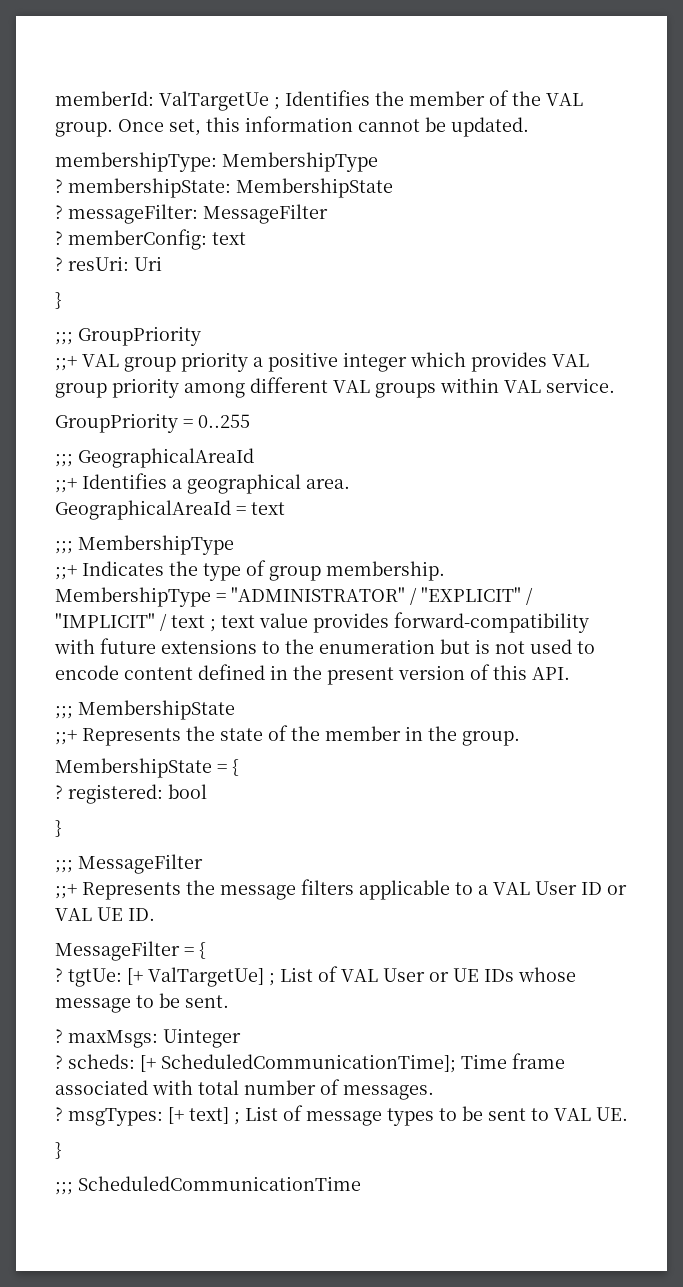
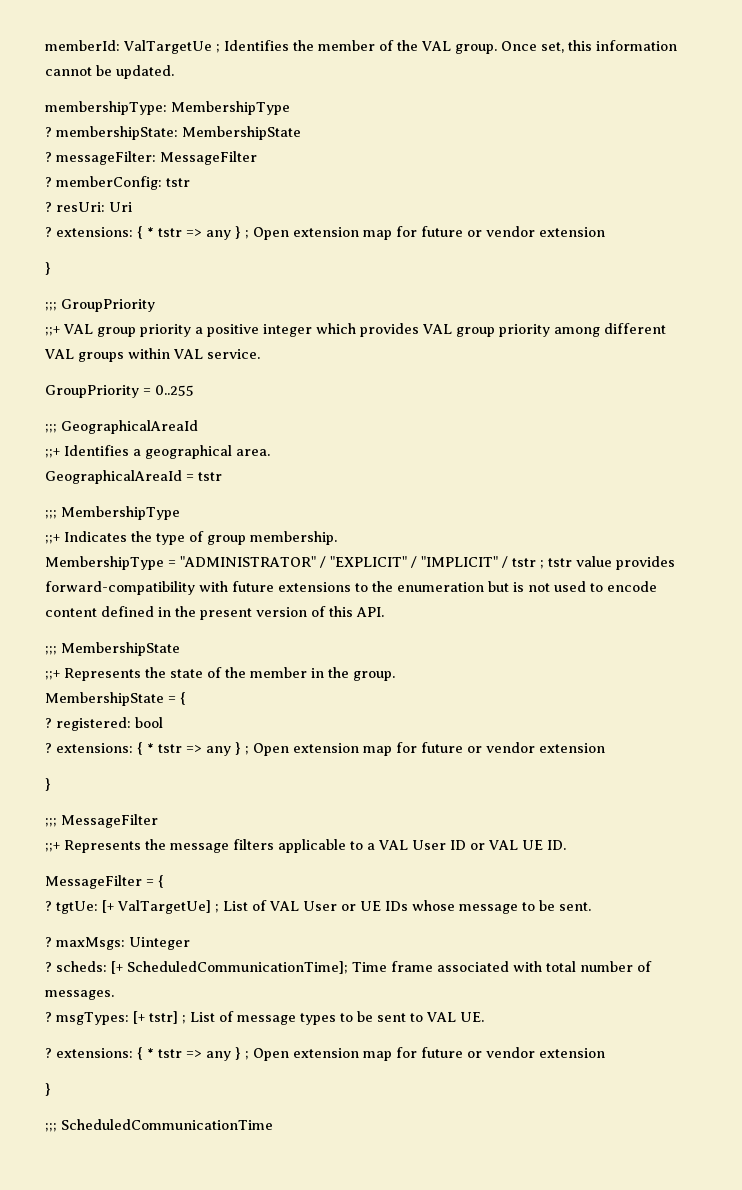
[212,232,246,245] text -> [166,178,190,187] tstr
(162, 263) none -> [45,226,605,240] // ? extensions: { * tstr => any } ; Open extension map for future or vendor extension
[251,502,285,515] text -> [198,472,222,481] tstr
[171,615,255,632] text ; text -> [512,558,572,569] tstr ; tstr
(207, 791) none -> [45,742,605,756] // ? extensions: { * tstr => any } ; Open extension map for future or vendor extension
[189,1107,229,1124] text] -> [149,1011,178,1024] tstr]
(628, 1114) none -> [45,1047,605,1061] // ? extensions: { * tstr => any } ; Open extension map for future or vendor extension

